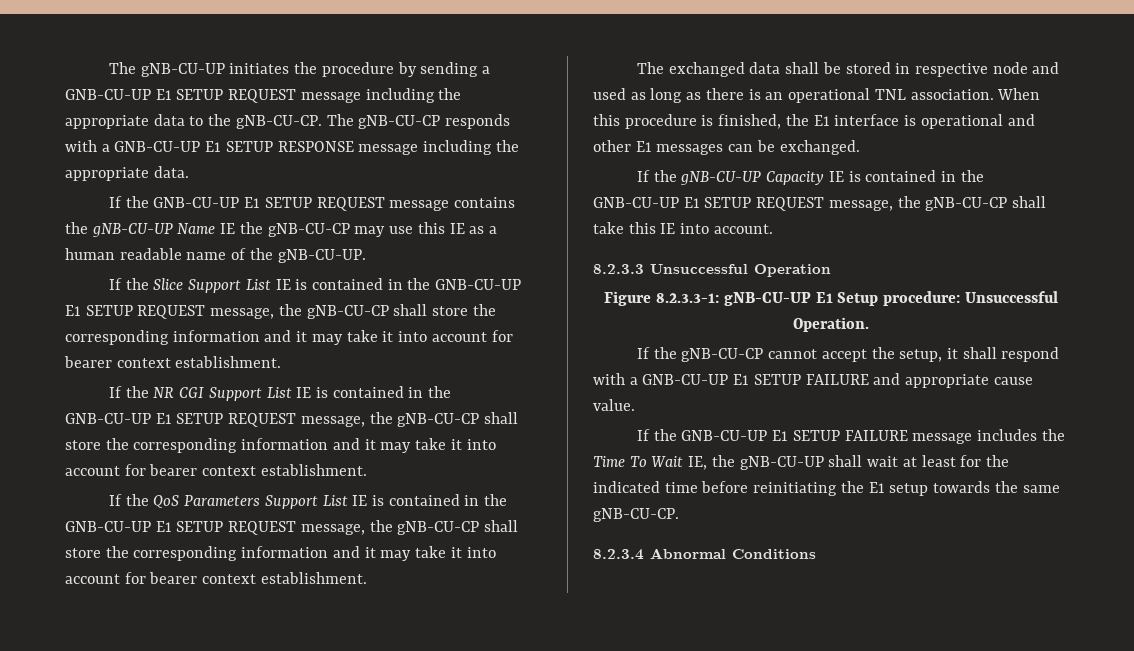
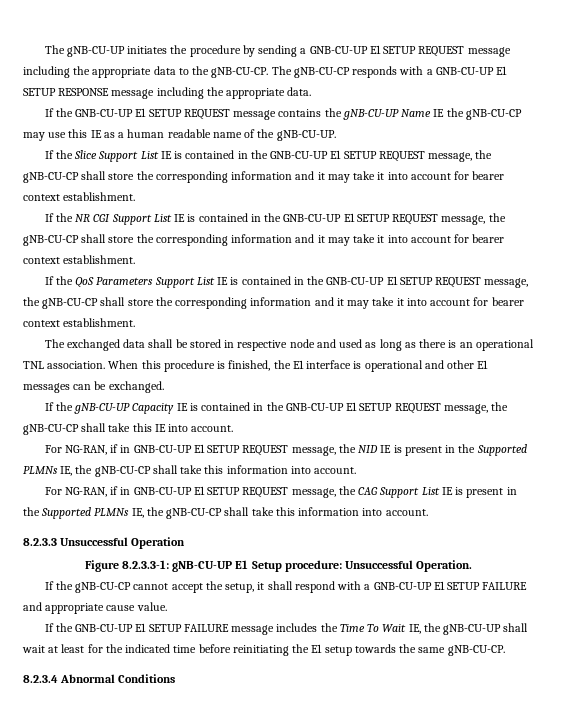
(773, 229) none -> [44,444,527,456] [23,465,357,477] [44,486,517,498] [23,507,428,519] // For NG-RAN, if in GNB-CU-UP E1 SETUP REQUEST message, the NID IE is present in the Supported PLMNs IE, the gNB-CU-CP shall take this information into account. // For NG-RAN, if in GNB-CU-UP E1 SETUP REQUEST message, the CAG Support List IE is present in the Supported PLMNs IE, the gNB-CU-CP shall take this information into account.

